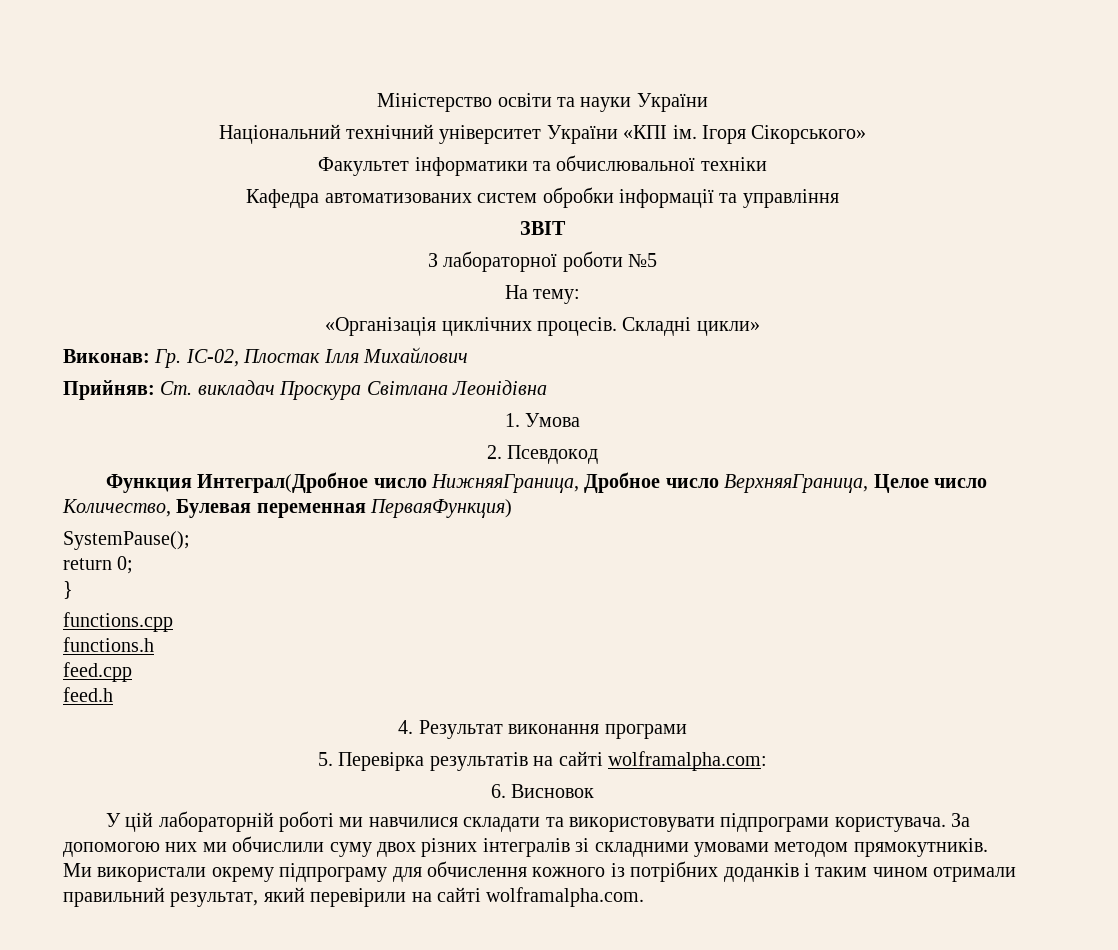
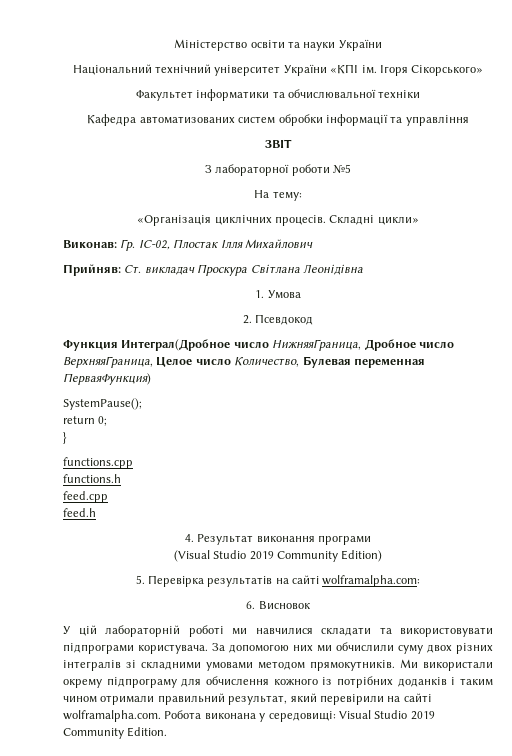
(687, 731) none -> [173,550,383,562] // (Visual Studio 2019 Community Edition)
(645, 897) none -> [164,710,435,722] [63,727,168,739] Робота виконана у середовищі: Visual Studio 2019 Community Edition.

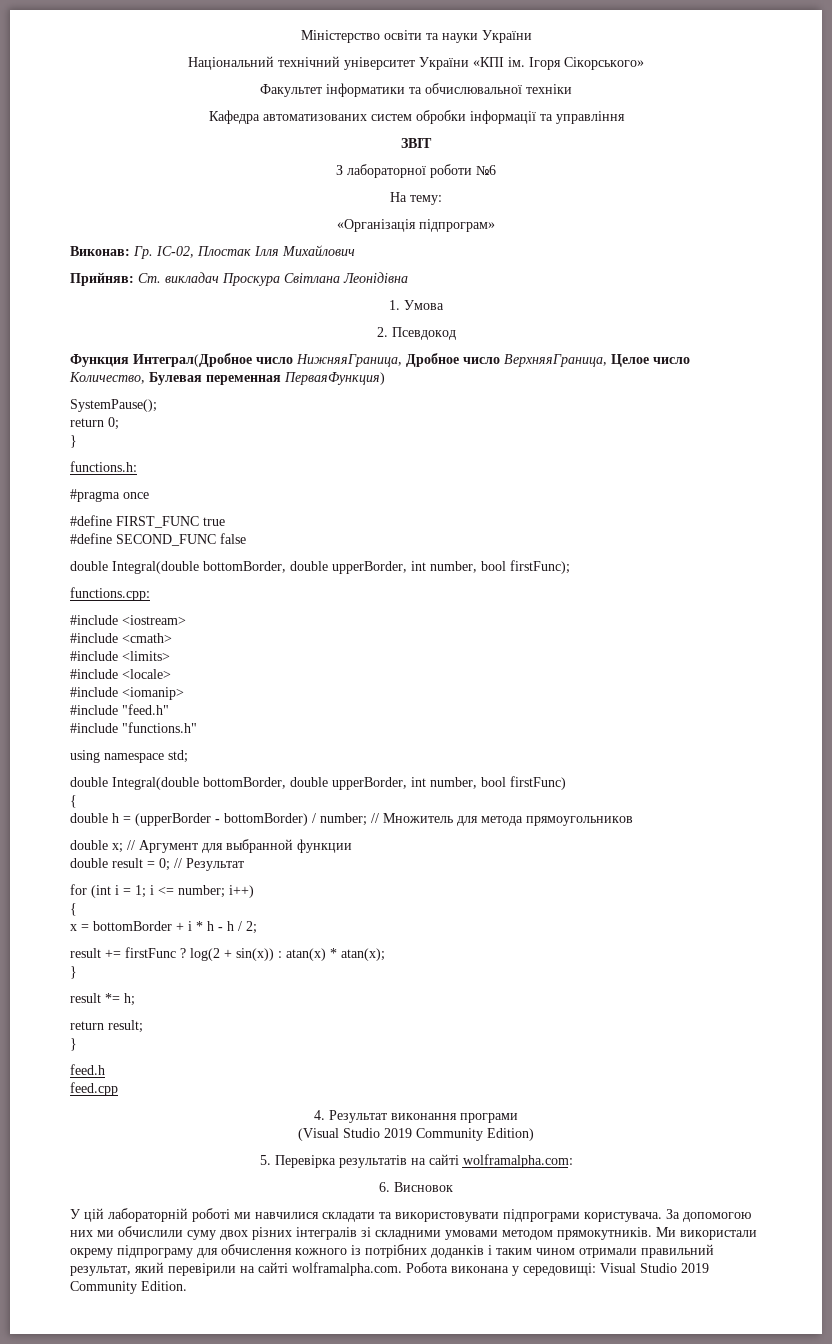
[333,164,352,174] №5 -> [476,165,496,175] №6
[214,215,419,226] циклічних процесів. Складні цикли» -> [419,219,495,232] підпрограм»
[63,457,133,469] [63,474,121,483] functions.cpp // functions.h -> [70,461,137,472] [70,489,149,502] [70,515,225,528] [70,533,246,546] [70,560,570,574] [70,587,150,601] [70,615,186,625] [70,633,172,643] [70,651,170,661] [70,669,171,679] [70,687,184,700] [70,704,169,715] [70,722,197,733] [70,750,188,763] [70,776,566,790] [70,795,77,808] [70,813,633,826] [70,839,352,853] [70,858,244,871] [70,884,254,898] [70,903,77,916] [70,921,257,934] [70,947,385,961] [70,966,77,979] [70,993,135,1006] [70,1020,143,1033] [70,1038,77,1051] [70,1064,105,1075] functions.h: // #pragma once // #define FIRST_FUNC true // #define SECOND_FUNC false // double Integral(double bottomBorder, double upperBorder, int number, bool firstFunc); // functions.cpp: // #include <iostream> // #include <cmath> // #include <limits> // #include <locale> // #include <iomanip> // #include "feed.h" // #include "functions.h" // using namespace std; // double Integral(double bottomBorder, double upperBorder, int number, bool firstFunc) // { // double h = (upperBorder - bottomBorder) / number; // Множитель для метода прямоугольников // double x; // Аргумент для выбранной функции // double result = 0; // Результат // for (int i = 1; i <= number; i++) // { // x = bottomBorder + i * h - h / 2; // result += firstFunc ? log(2 + sin(x)) : atan(x) * atan(x); // } // result *= h; // return result; // } // feed.h
[63,508,96,517] // feed.h -> (118, 1089) none

